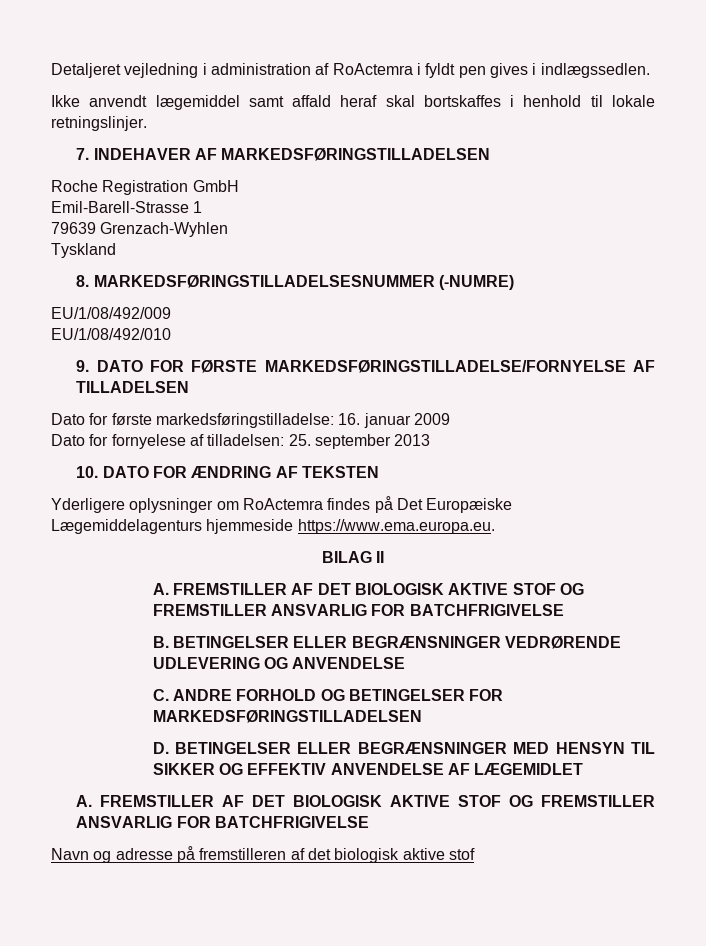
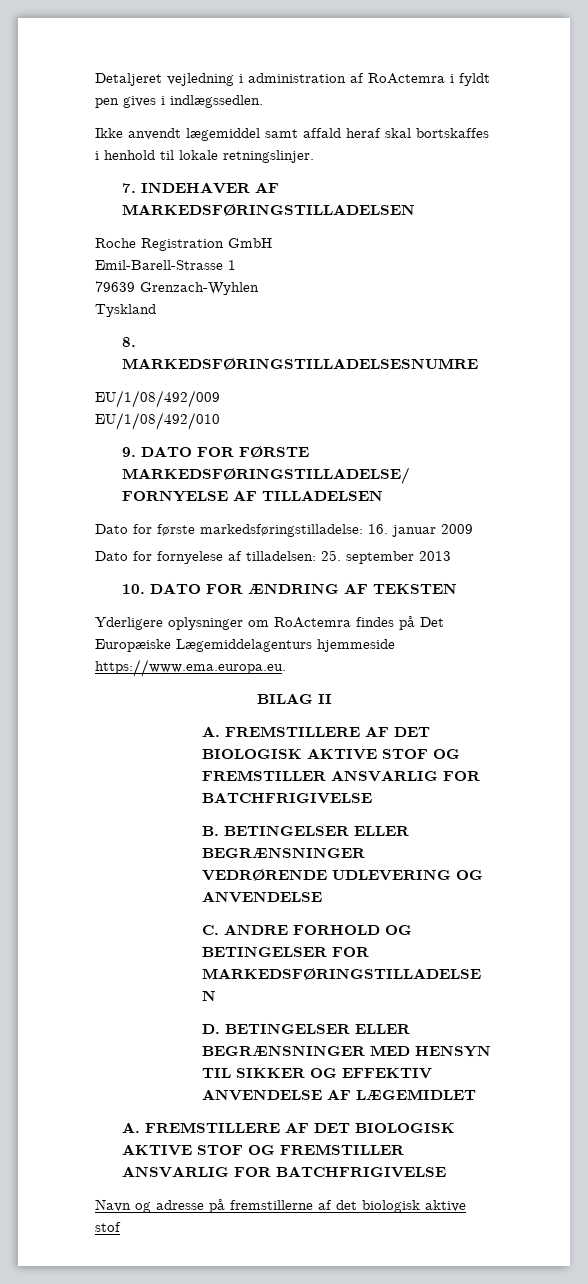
[93,275,515,290] MARKEDSFØRINGSTILLADELSESNUMMER (-NUMRE) -> [121,357,478,370] MARKEDSFØRINGSTILLADELSESNUMRE
[173,583,288,595] FREMSTILLER -> [225,726,361,737] FREMSTILLERE
[100,795,215,807] FREMSTILLER -> [144,1122,280,1133] FREMSTILLERE
[199,848,287,860] fremstilleren -> [230,1200,313,1210] fremstillerne

